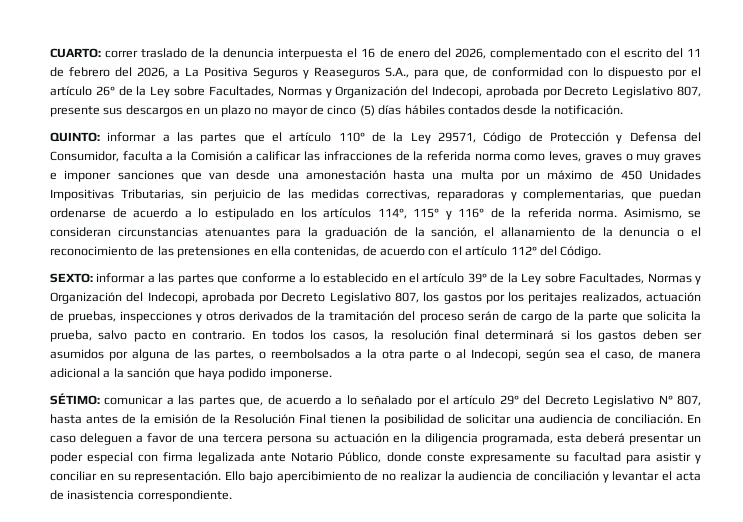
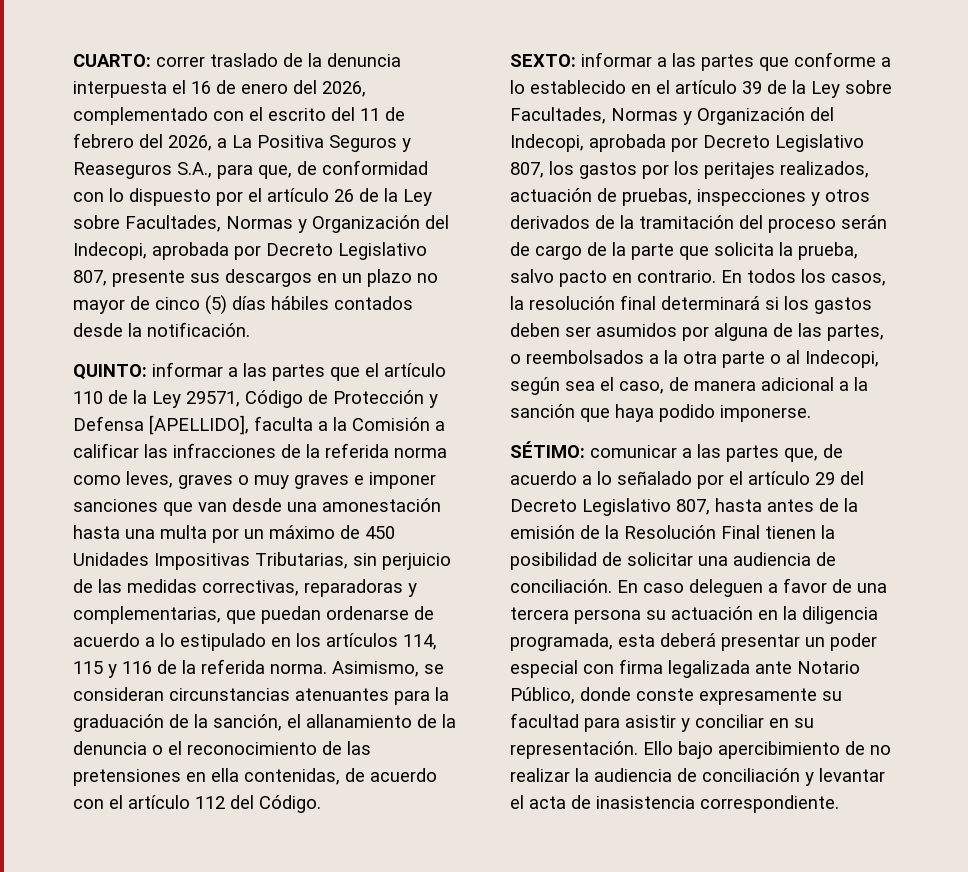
[95,86,115,96] 26° -> [334,189,354,202] 26
[338,132,365,142] 110° -> [73,391,103,404] 110
[684,132,701,142] [50,151,119,162] del Consumidor, -> [149,415,249,435] [APELLIDO],
[377,208,484,220] 114°, 115° y 116° -> [403,634,437,650] [73,661,152,678] 114, 115 y 116
[510,246,537,255] 112° -> [195,796,225,809] 112
[467,273,487,283] 39° -> [742,81,762,94] 39
[499,395,519,405] 29° -> [815,472,835,485] 29
[658,395,673,404] N° -> (671, 507) none

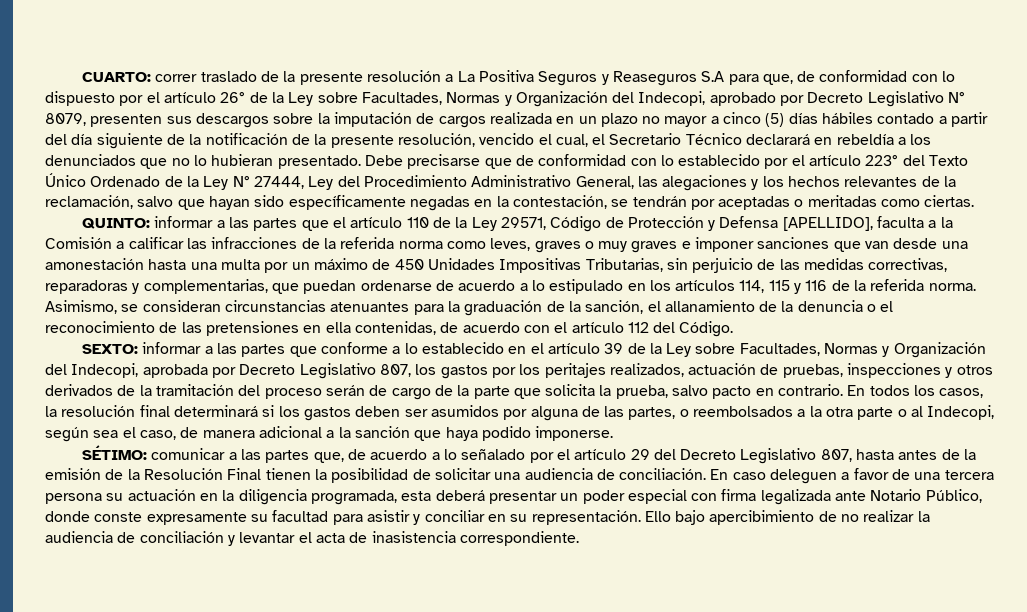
[327,53,401,67] [73,80,366,98] [73,107,405,125] [73,133,212,151] denuncia interpuesta el 16 de enero del 2026, complementado con el escrito del 11 de febrero del 2026, -> [299,70,441,85] presente resolución
[177,162,212,178] S.A., -> [701,71,725,82] S.A
[334,189,354,202] 26 -> [220,92,246,103] 26°
[152,242,427,260] [73,269,312,287] aprobada por Decreto Legislativo 807, presente sus descargos -> [709,91,966,107] [45,112,552,128] aprobado por Decreto Legislativo N° 8079, presenten sus descargos sobre la imputación de cargos realizada
[130,296,150,310] de -> [710,116,719,124] a
[334,296,413,310] [73,322,250,337] contados desde la notificación. -> [877,112,989,127] [45,133,932,149] [45,154,969,169] [45,173,957,191] [45,195,975,211] contado a partir del día siguiente de la notificación de la presente resolución, vencido el cual, el Secretario Técnico declarará en rebeldía a los denunciados que no lo hubieran presentado. Debe precisarse que de conformidad con lo establecido por el artículo 223° del Texto Único Ordenado de la Ley N° 27444, Ley del Procedimiento Administrativo General, las alegaciones y los hechos relevantes de la reclamación, salvo que hayan sido específicamente negadas en la contestación, se tendrán por aceptadas o meritadas como ciertas.

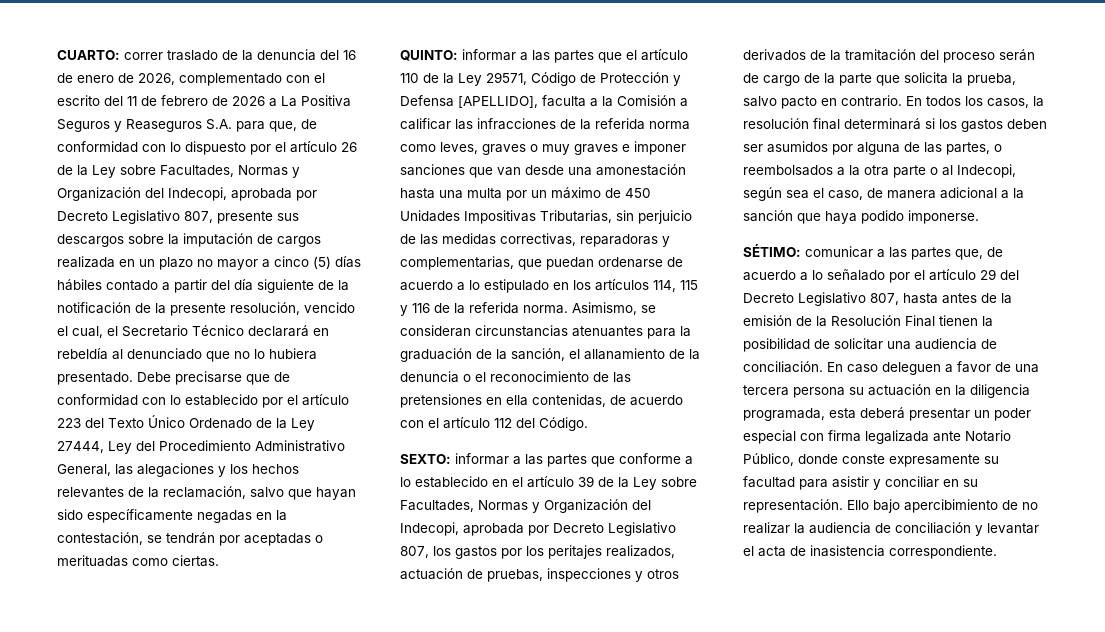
[299,70,441,85] presente resolución -> [257,49,356,61] [57,73,325,86] [57,95,265,106] denuncia del 16 de enero de 2026, complementado con el escrito del 11 de febrero de 2026
[701,71,725,82] S.A -> [206,119,232,130] S.A.
[220,92,246,103] 26° -> [341,142,357,152] 26
[709,91,966,107] [45,113,163,127] aprobado por Decreto Legislativo N° 8079, presenten -> [231,188,317,201] [57,210,273,224] aprobada por Decreto Legislativo 807, presente
[898,134,932,145] [45,154,136,166] a los denunciados -> [112,348,202,360] al denunciado
[211,154,274,166] hubieran -> [269,348,317,360] hubiera
[865,155,899,166] 223° -> [57,418,81,428] 223
[232,176,250,187] N° -> (315, 424) none
[807,195,877,207] meritadas -> [57,555,128,567] merituadas

